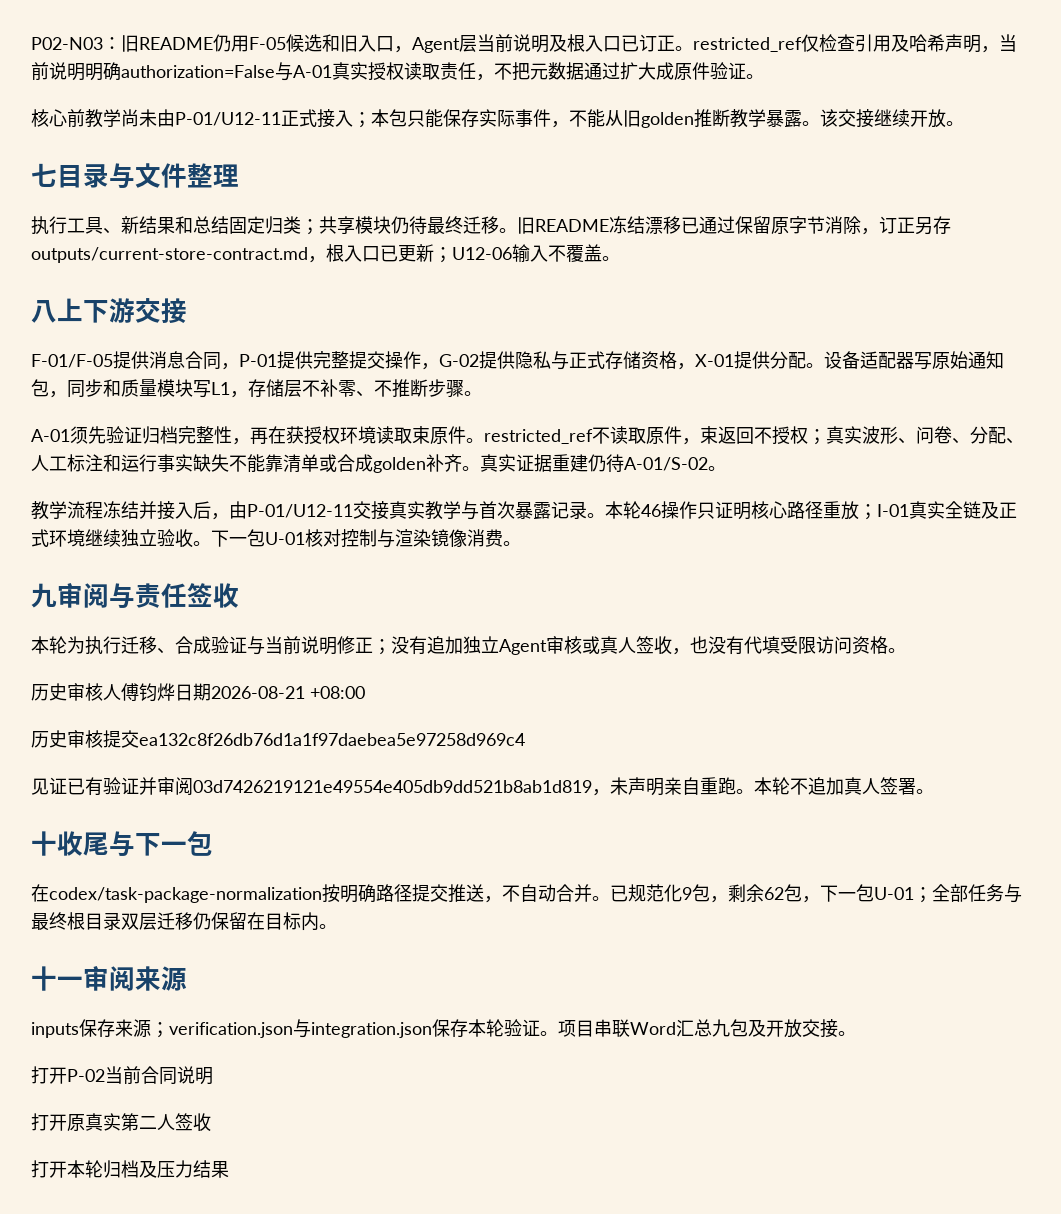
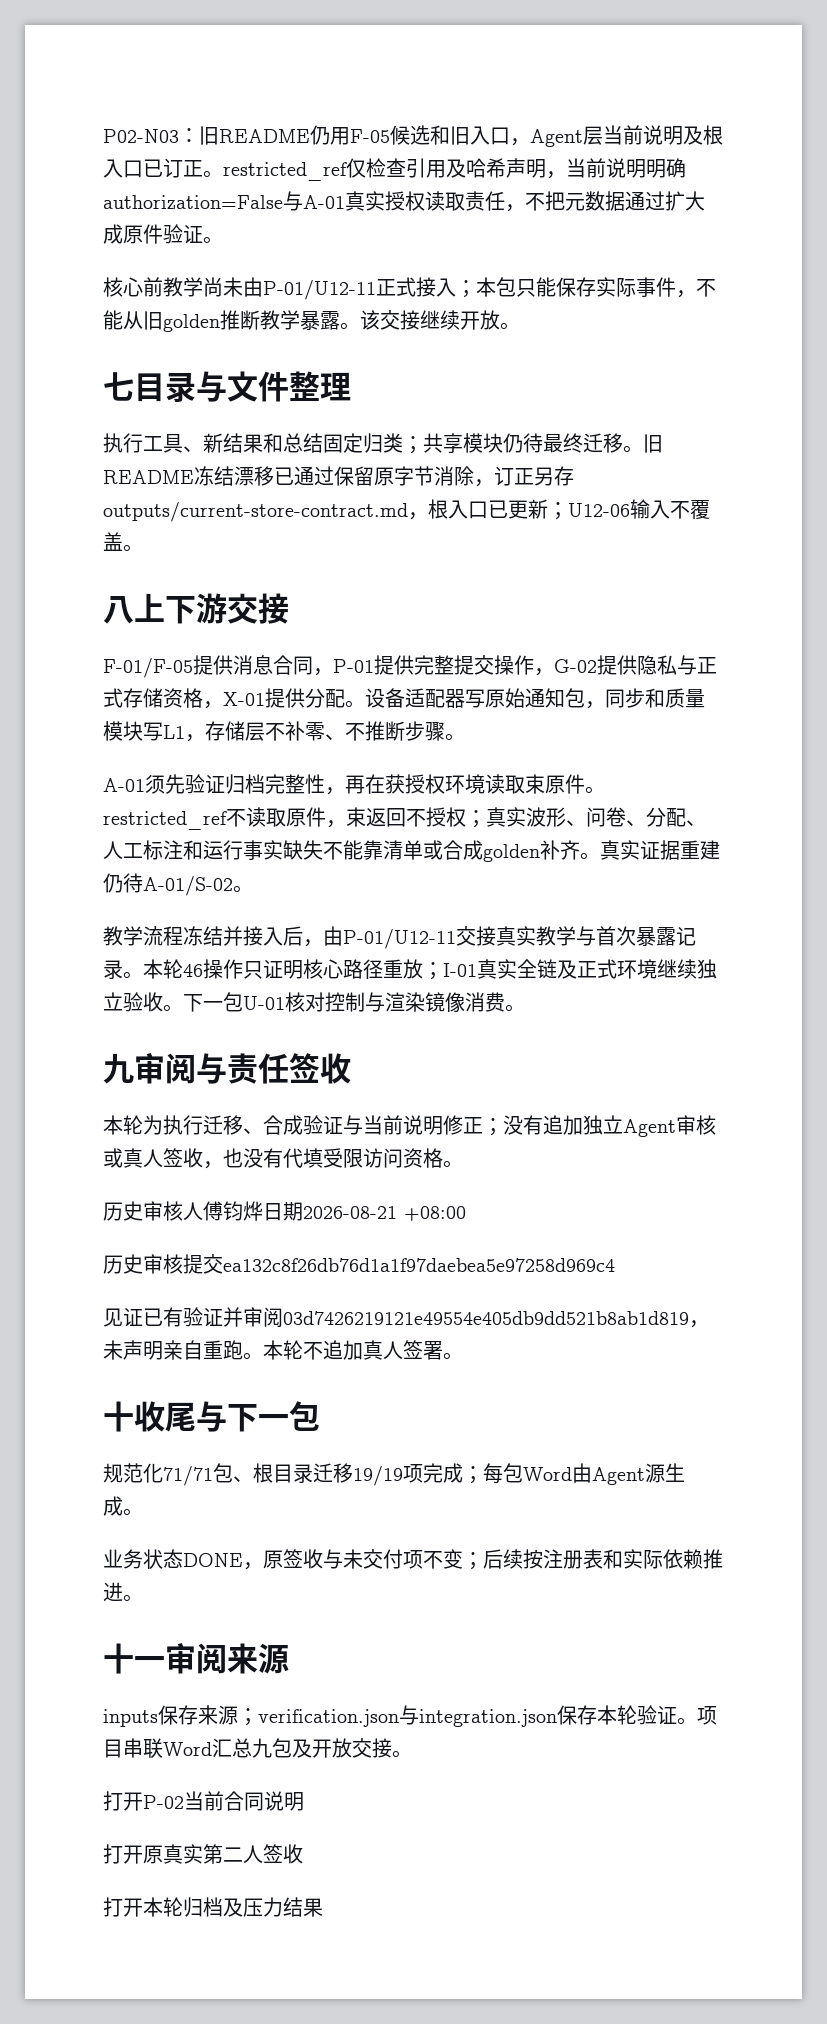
[31,884,1022,903] [31,912,319,931] 在codex/task-package-normalization按明确路径提交推送，不自动合并。已规范化9包，剩余62包，下一包U-01；全部任务与最终根目录双层迁移仍保留在目标内 -> [103,1463,685,1486] [103,1496,143,1516] [103,1549,723,1570] [103,1582,123,1602] 规范化71/71包、根目录迁移19/19项完成；每包Word由Agent源生成。 // 业务状态DONE，原签收与未交付项不变；后续按注册表和实际依赖推进

